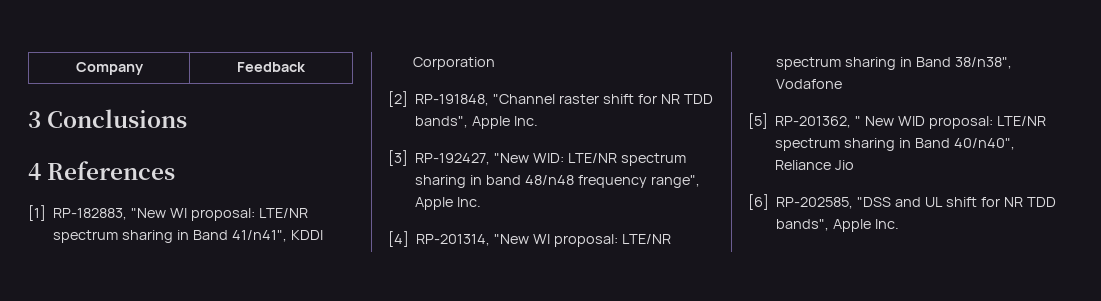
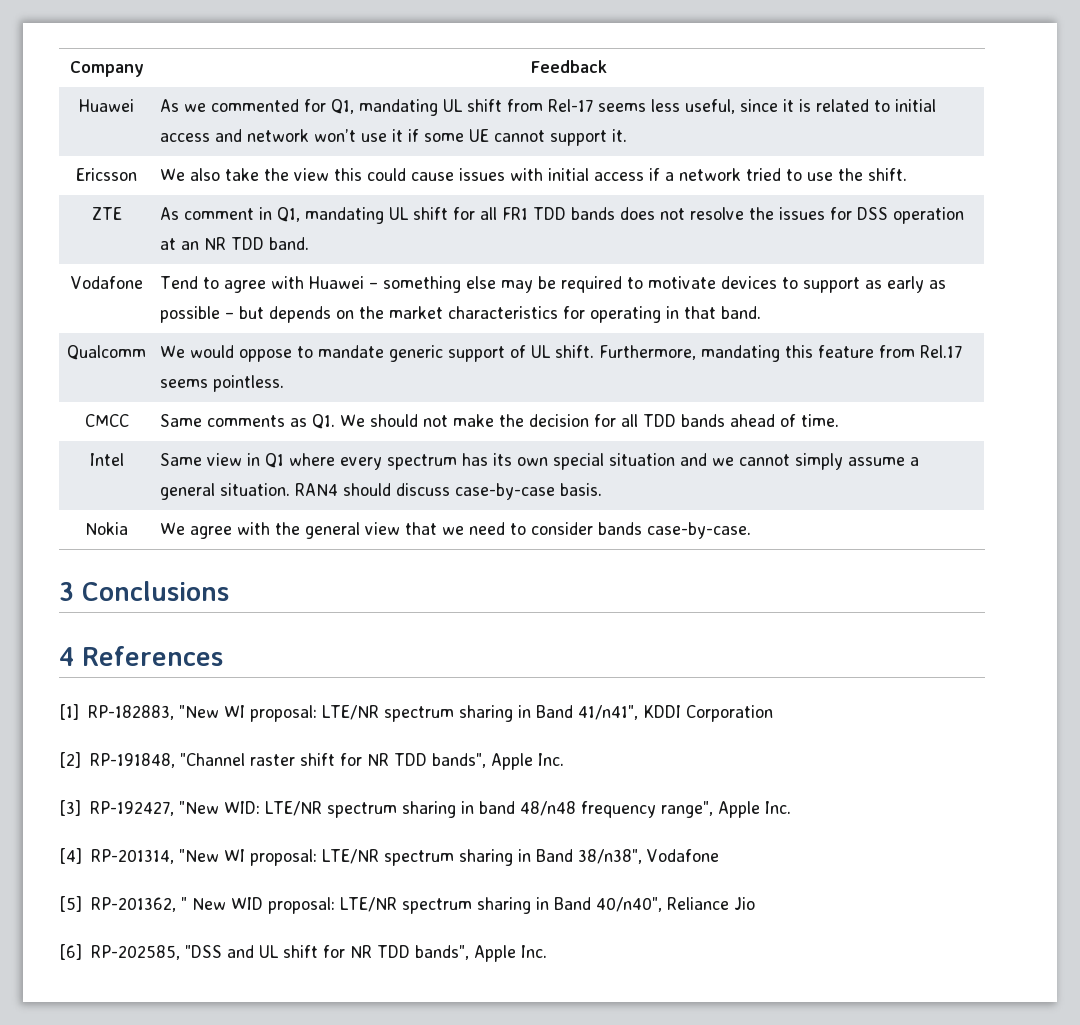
(306, 67) none -> [79,99,134,112] [160,99,937,116] [160,129,628,146] [76,168,137,181] [160,168,908,181] [91,207,122,220] [160,207,965,224] [160,237,310,250] [70,276,143,289] [160,276,947,293] [160,306,762,323] [67,345,146,360] [160,345,963,362] [160,375,285,392] [84,414,129,427] [160,414,840,429] [89,453,124,466] [160,453,920,470] [160,483,603,500] [85,522,128,535] [160,522,752,539] // Huawei | As we commented for Q1, mandating UL shift from Rel-17 seems less useful, since it is related to initial access and network won’t use it if some UE cannot support it. // Ericsson | We also take the view this could cause issues with initial access if a network tried to use the shift. // ZTE | As comment in Q1, mandating UL shift for all FR1 TDD bands does not resolve the issues for DSS operation at an NR TDD band. // Vodafone | Tend to agree with Huawei – something else may be required to motivate devices to support as early as possible – but depends on the market characteristics for operating in that band. // Qualcomm | We would oppose to mandate generic support of UL shift. Furthermore, mandating this feature from Rel.17 seems pointless. // CMCC | Same comments as Q1. We should not make the decision for all TDD bands ahead of time. // Intel | Same view in Q1 where every spectrum has its own special situation and we cannot simply assume a general situation. RAN4 should discuss case-by-case basis. // Nokia | We agree with the general view that we need to consider bands case-by-case.

